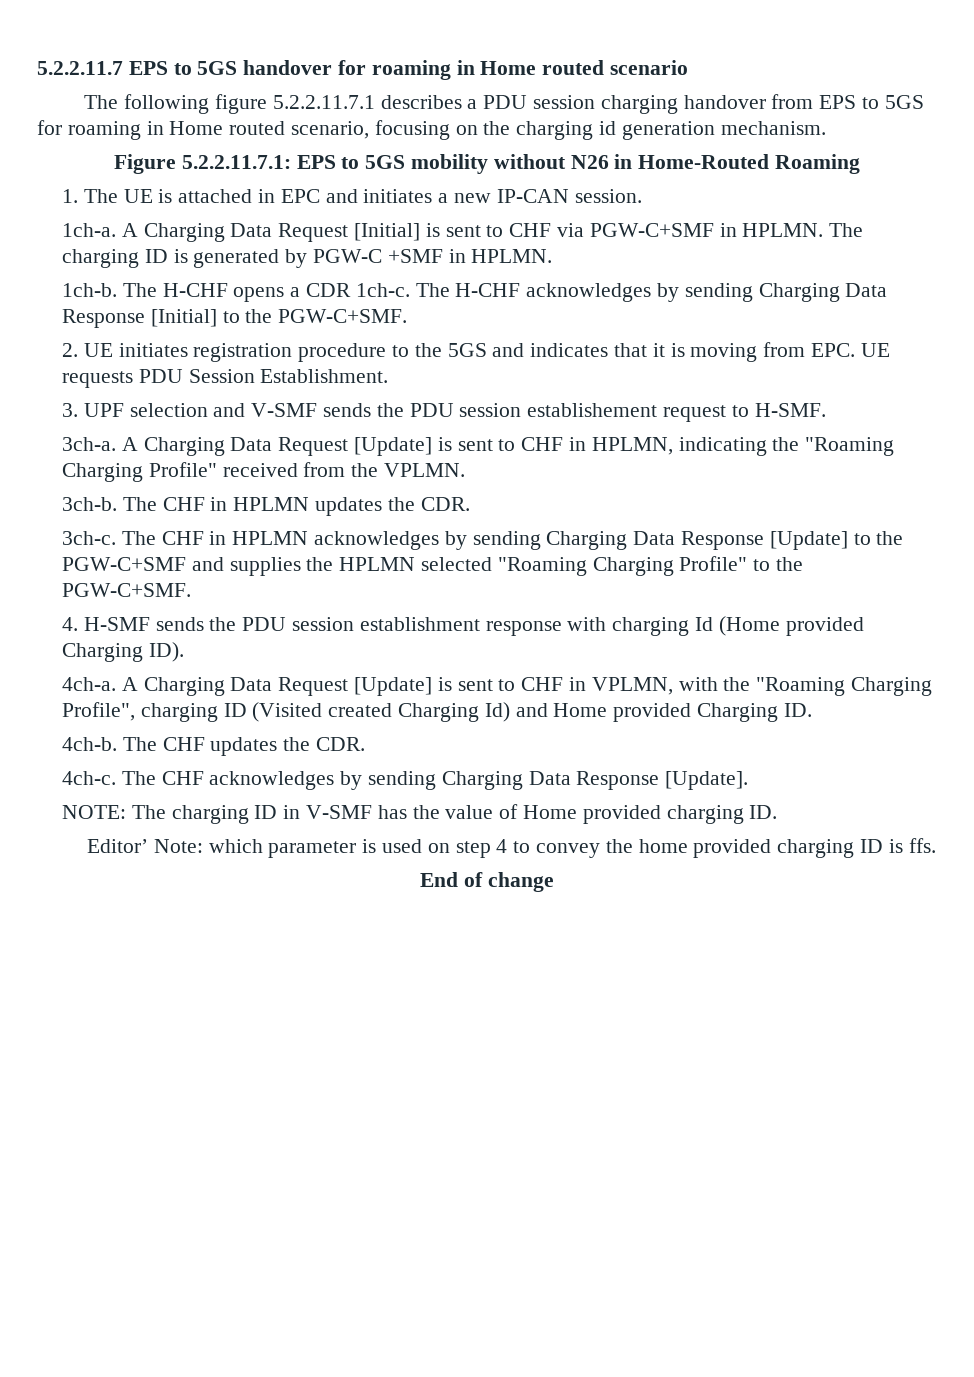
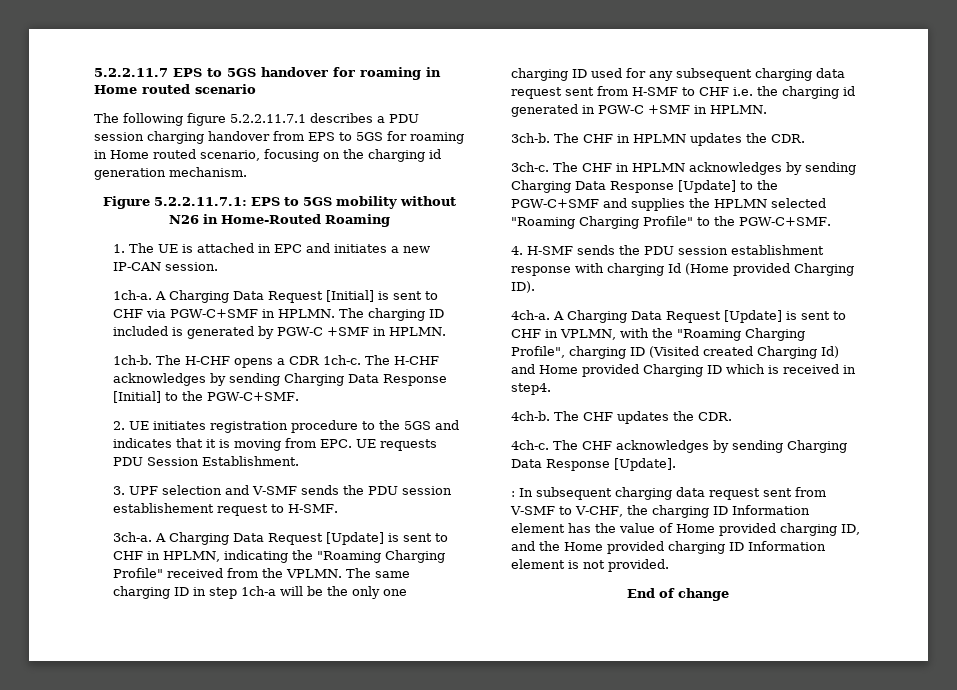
(168, 256) none -> [113,326,169,336] included
(465, 470) none -> [346,568,411,578] [113,586,408,599] [511,68,846,81] [511,86,856,99] [511,104,768,117] The same charging ID in step 1ch-a will be the only one charging ID used for any subsequent charging data request sent from H-SMF to CHF i.e. the charging id generated in PGW-C +SMF in HPLMN.
[783,703,812,717] ID. -> [707,364,857,374] [511,383,552,395] ID which is received in step4.
[61,805,372,824] NOTE: The charging ID in V-SMF -> [511,487,827,500] [510,505,811,518] [511,523,566,533] : In subsequent charging data request sent from V-SMF to V-CHF, the charging ID Information element
[749,805,778,819] [86,838,936,858] ID. // Editor’ Note: which parameter is used on step 4 to convey the home provided charging ID is ffs. -> [841,524,861,535] [511,541,827,554] [511,559,670,572] ID, and the Home provided charging ID Information element is not provided.

